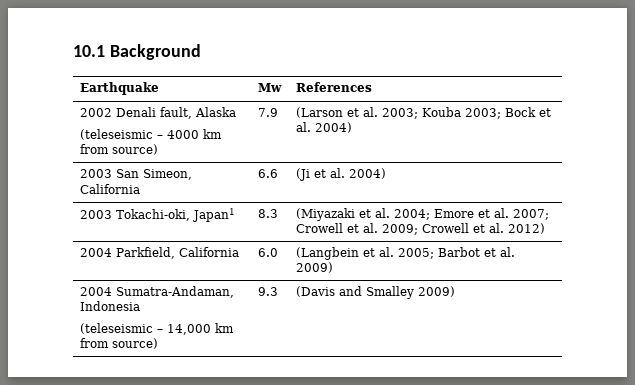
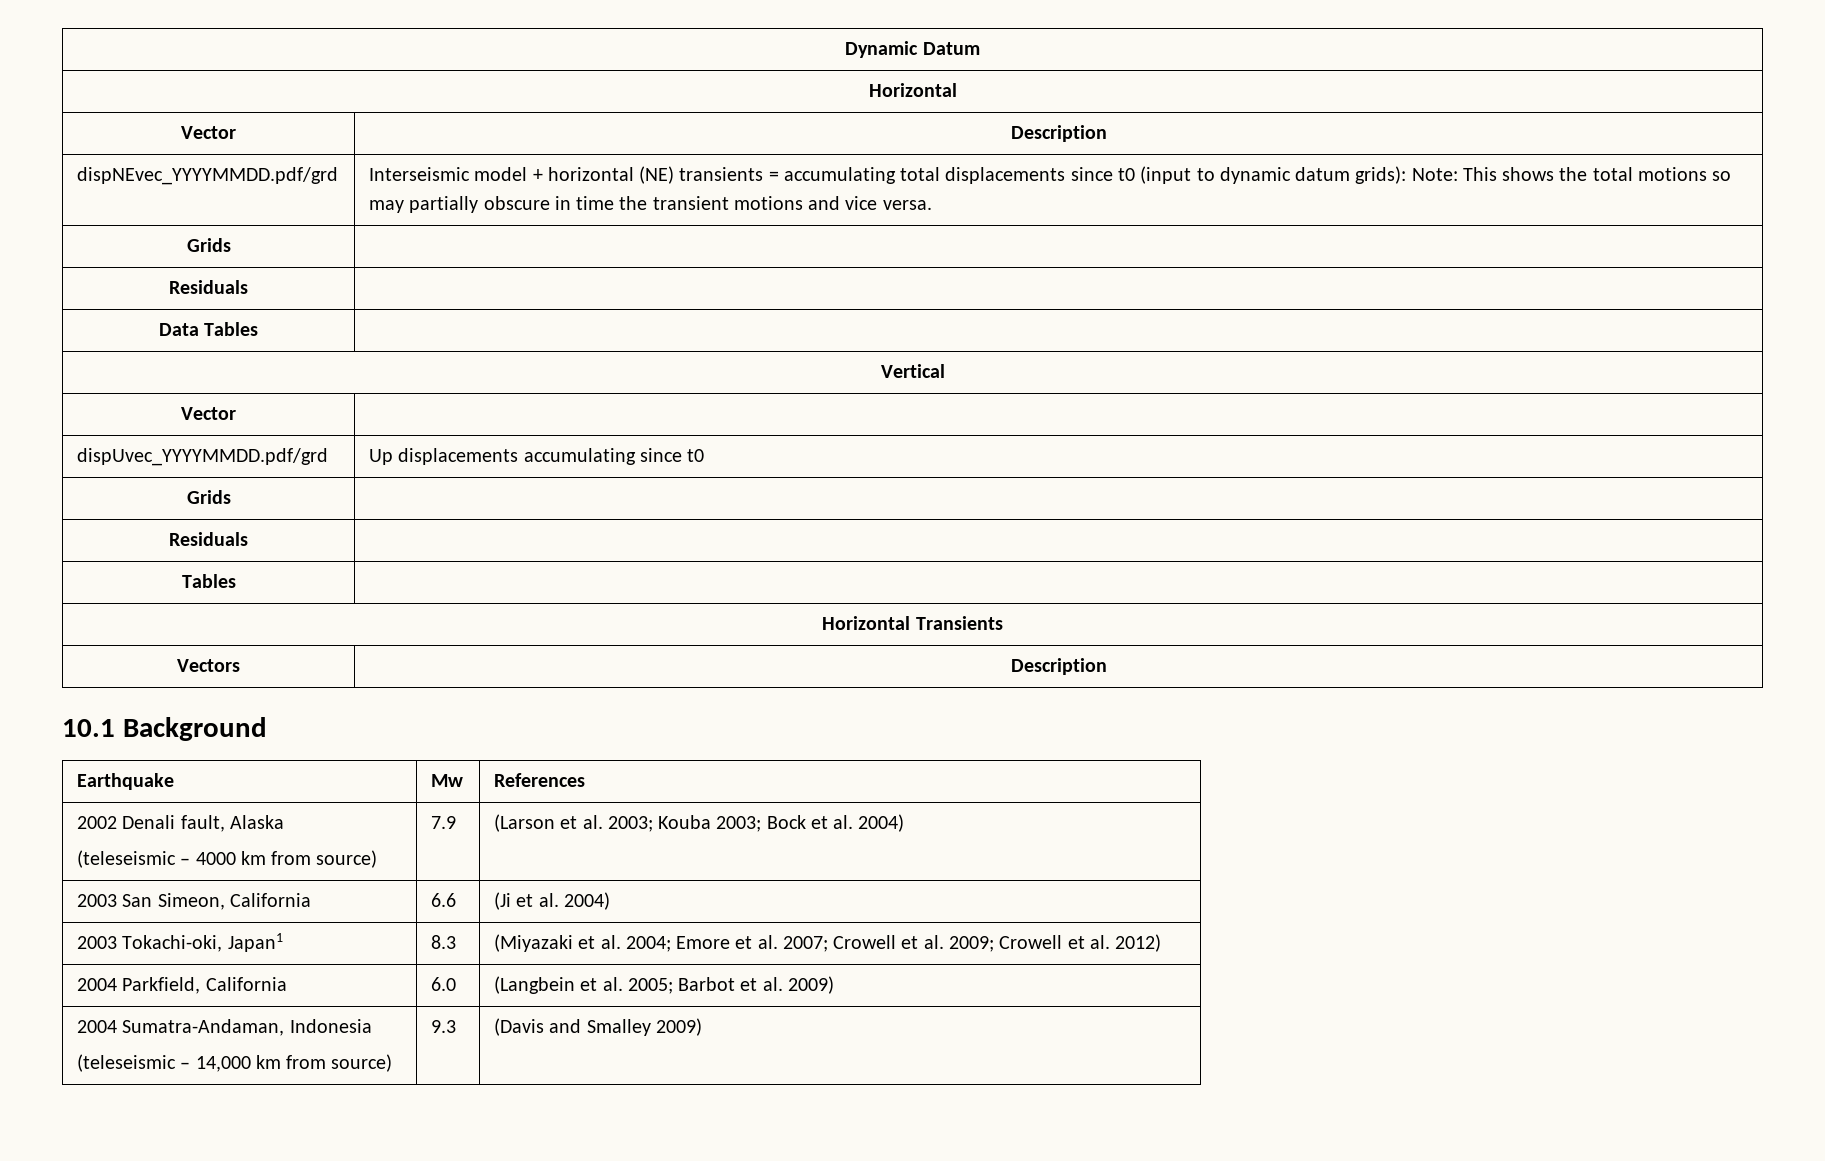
(73, 51) none -> [845,41,980,58] [868,83,957,97] [181,126,236,139] [1010,125,1107,142] [77,167,339,185] [369,166,1732,184] [369,196,932,213] [186,238,231,252] [169,280,248,294] [158,322,259,336] [880,364,945,378] [181,407,236,420] [77,448,329,466] [369,448,705,465] [186,490,231,504] [169,532,248,546] [181,574,236,588] [822,616,1003,630] [177,659,240,672] [1010,658,1107,675] Dynamic Datum // Horizontal // Vector | Description // dispNEvec_YYYYMMDD.pdf/grd | Interseismic model + horizontal (NE) transients = accumulating total displacements since t0 (input to dynamic datum grids): Note: This shows the total motions so may partially obscure in time the transient motions and vice versa. // Grids | // Residuals | // Data Tables | // Vertical // Vector | // dispUvec_YYYYMMDD.pdf/grd | Up displacements accumulating since t0 // Grids | // Residuals | // Tables | // Horizontal Transients // Vectors | Description //

